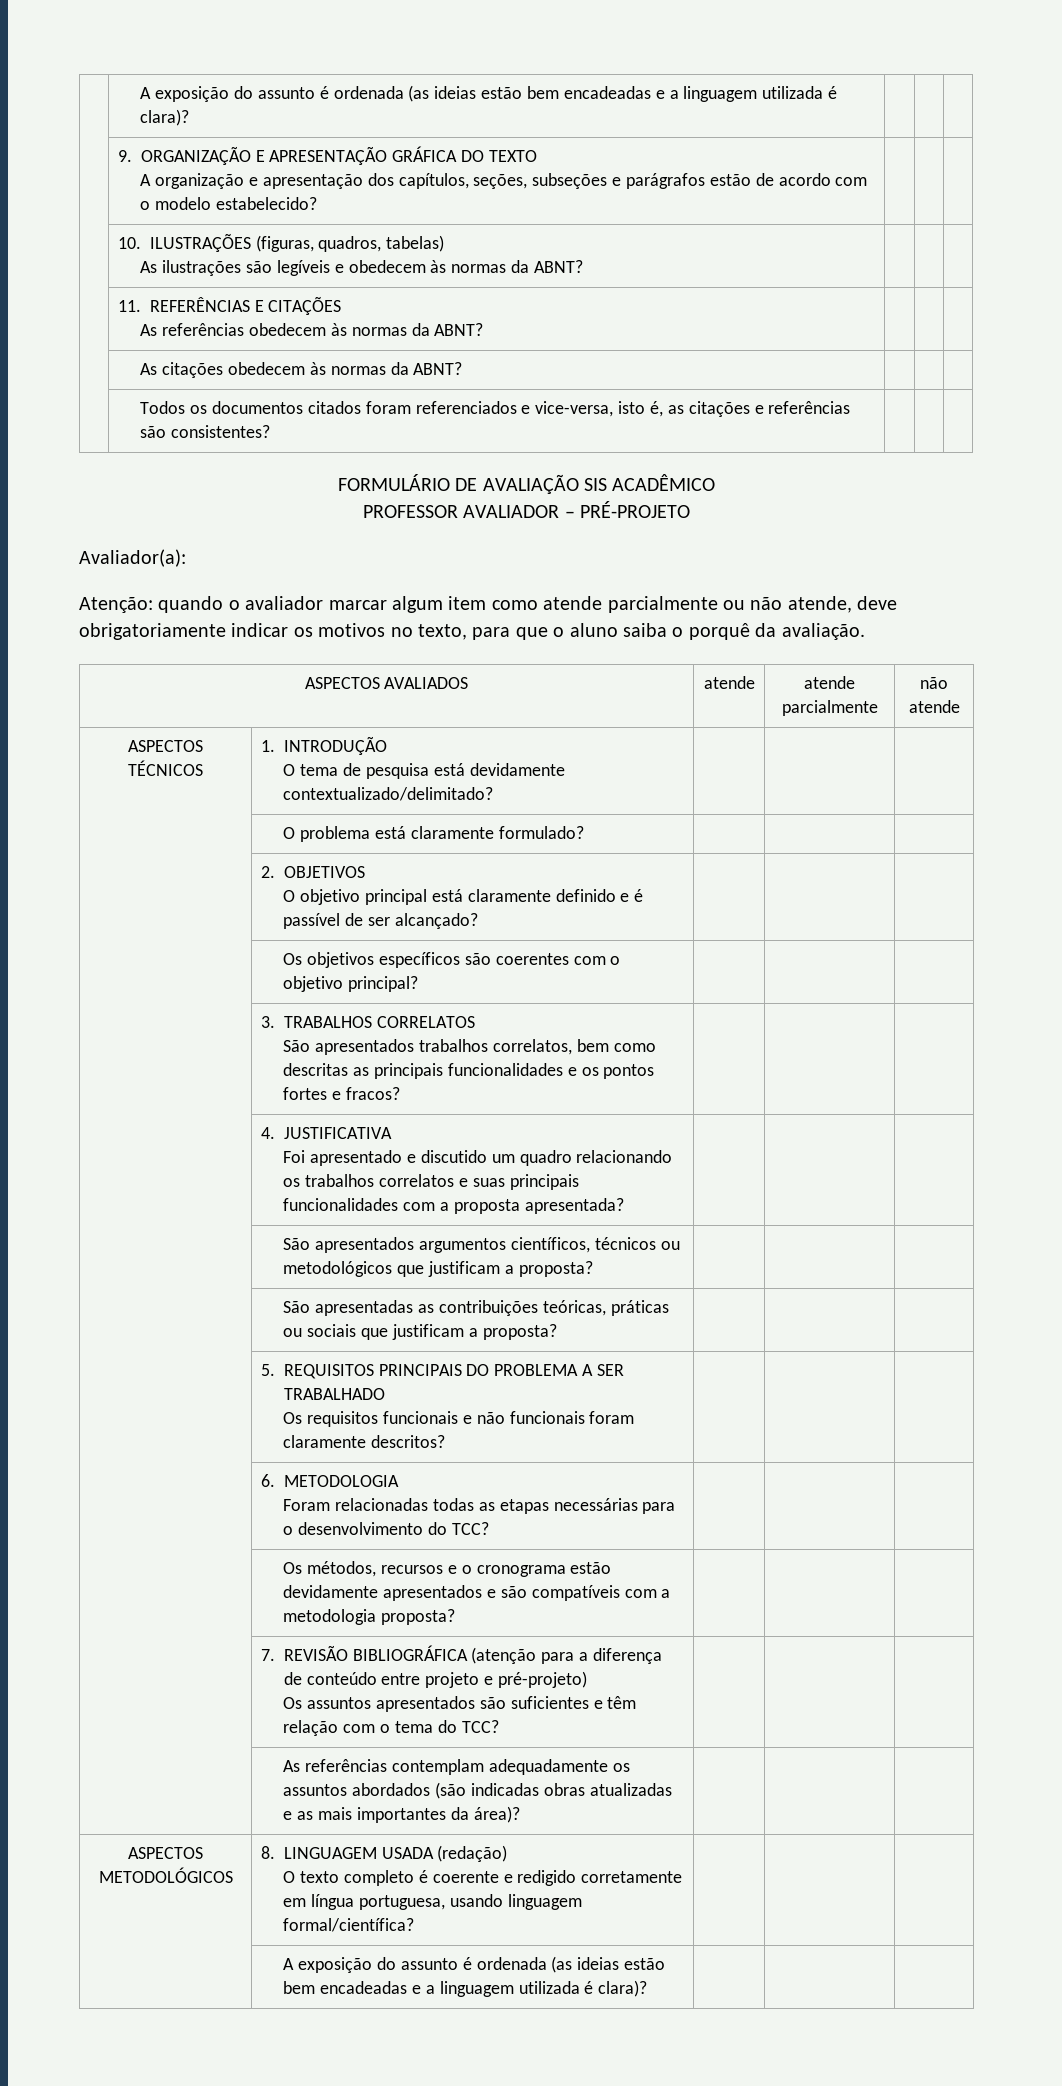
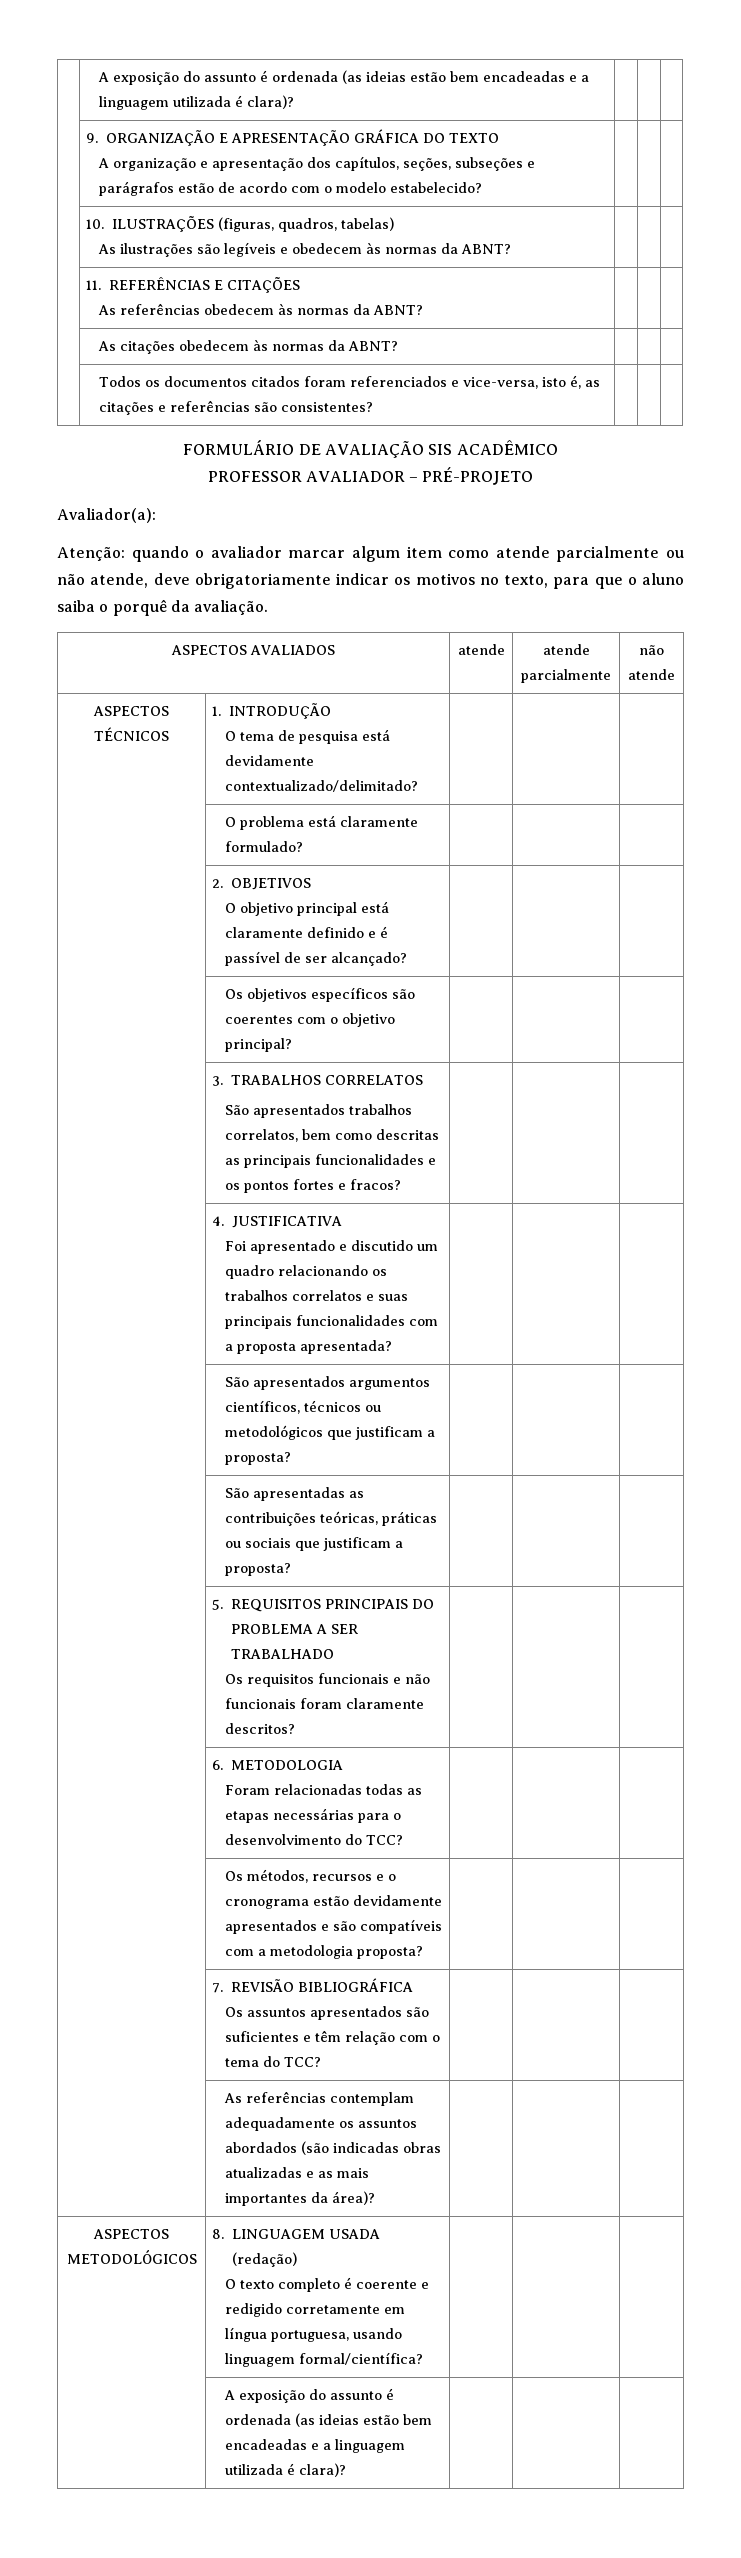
[471,1647,662,1664] [283,1671,587,1688] (atenção para a diferença de conteúdo entre projeto e pré-projeto) -> (413, 1985) none

